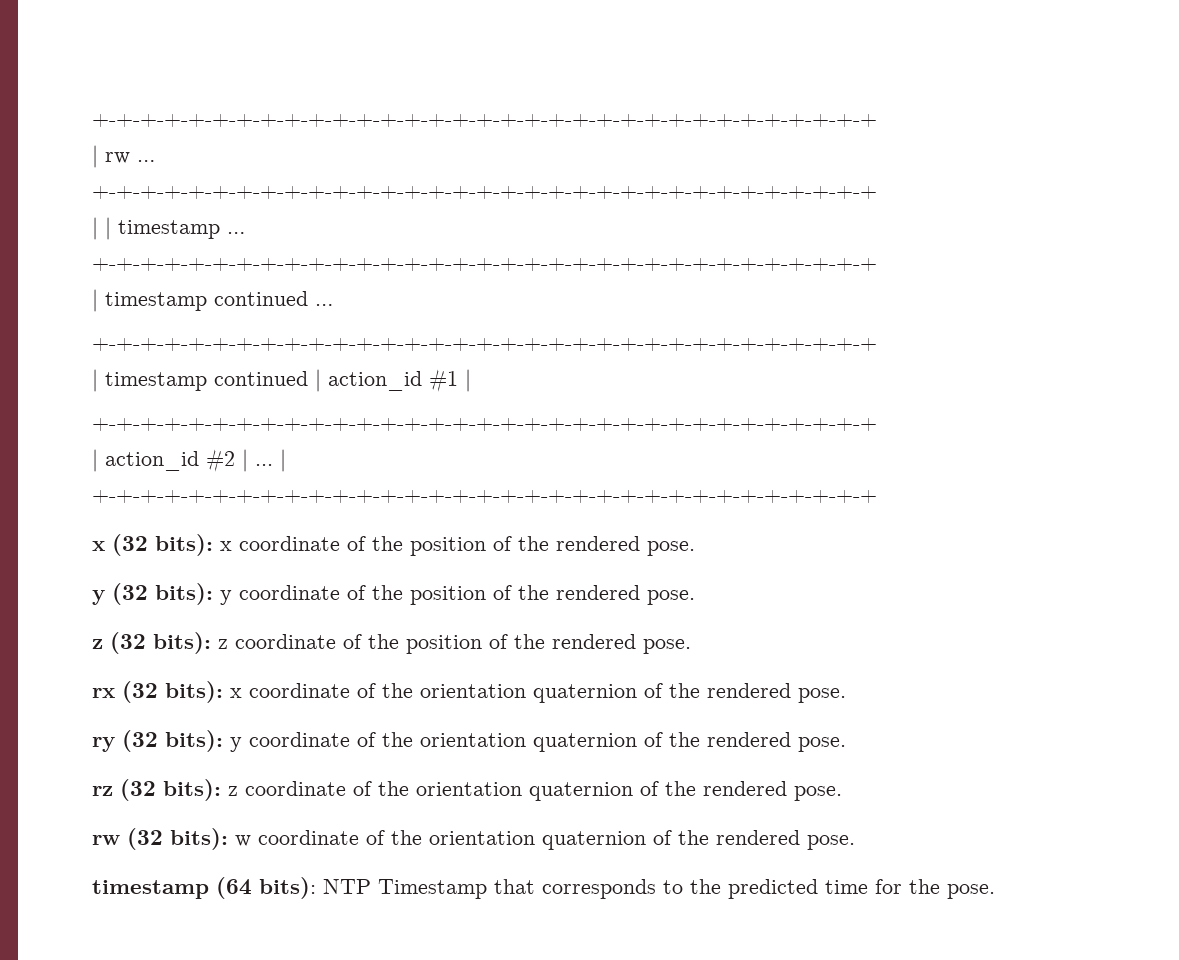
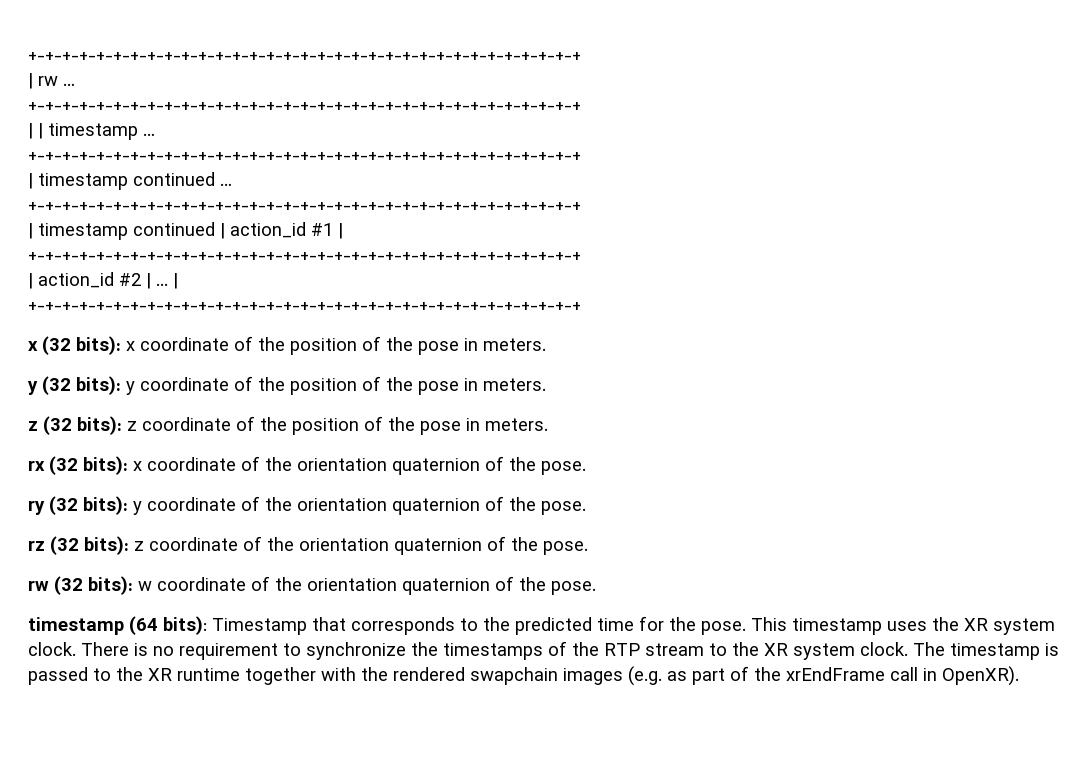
[556,536,695,556] rendered pose. -> [418,338,546,355] pose in meters.
[556,585,695,605] rendered pose. -> [418,378,546,395] pose in meters.
[552,634,691,654] rendered pose. -> [420,418,548,435] pose in meters.
[707,683,791,698] rendered -> (536, 464) none
[707,732,791,747] rendered -> (536, 504) none
[703,781,787,796] rendered -> (538, 544) none
[716,830,800,845] rendered -> (546, 584) none
[323,879,371,894] NTP -> (207, 625) none
(995, 891) none -> [751,617,1055,635] [28,641,1059,660] [28,666,1019,686] This timestamp uses the XR system clock. There is no requirement to synchronize the timestamps of the RTP stream to the XR system clock. The timestamp is passed to the XR runtime together with the rendered swapchain images (e.g. as part of the xrEndFrame call in OpenXR).

